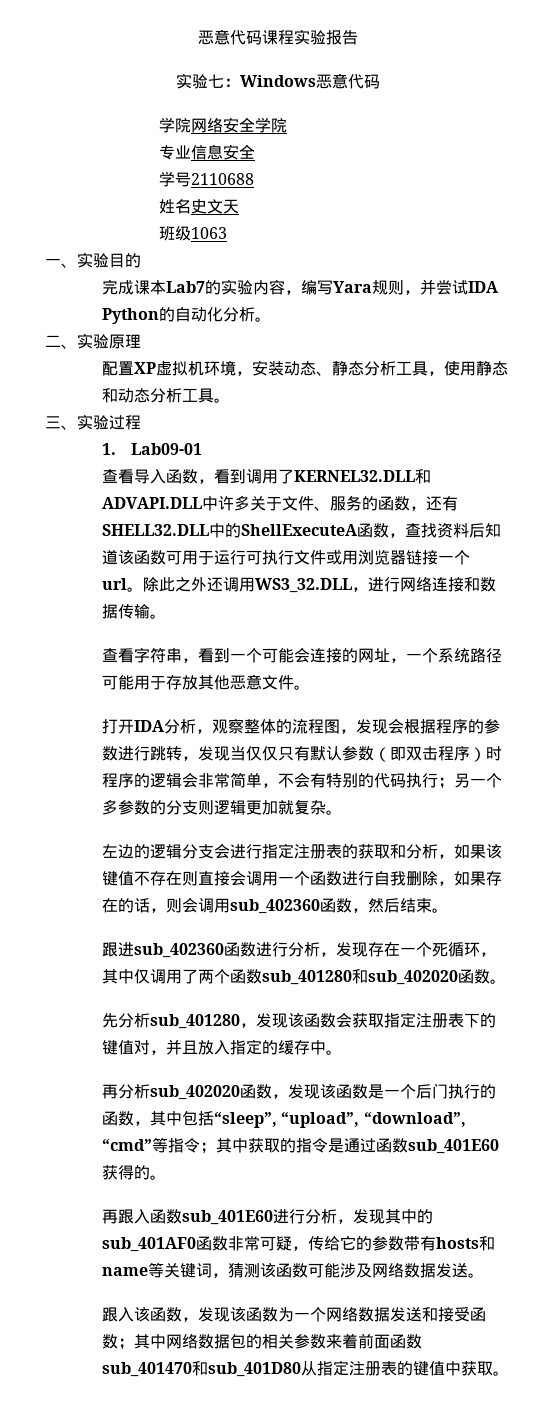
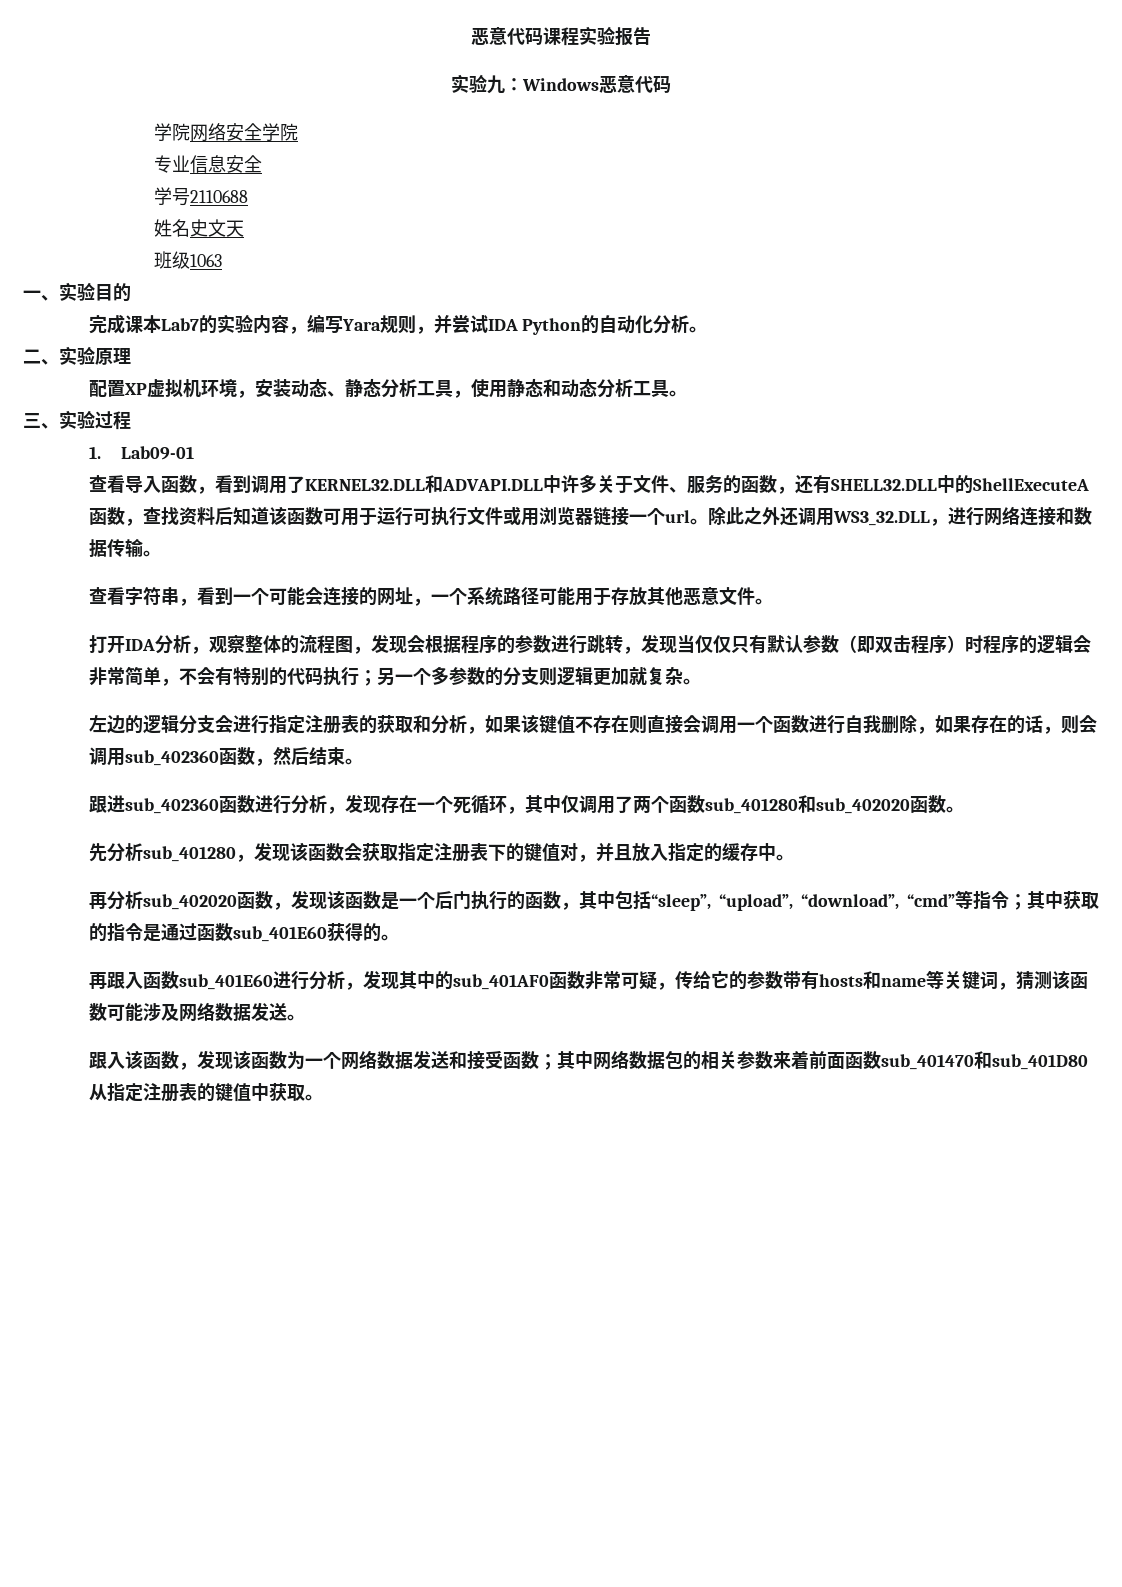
[208,74,224,88] 七 -> [487,75,505,94] 九

